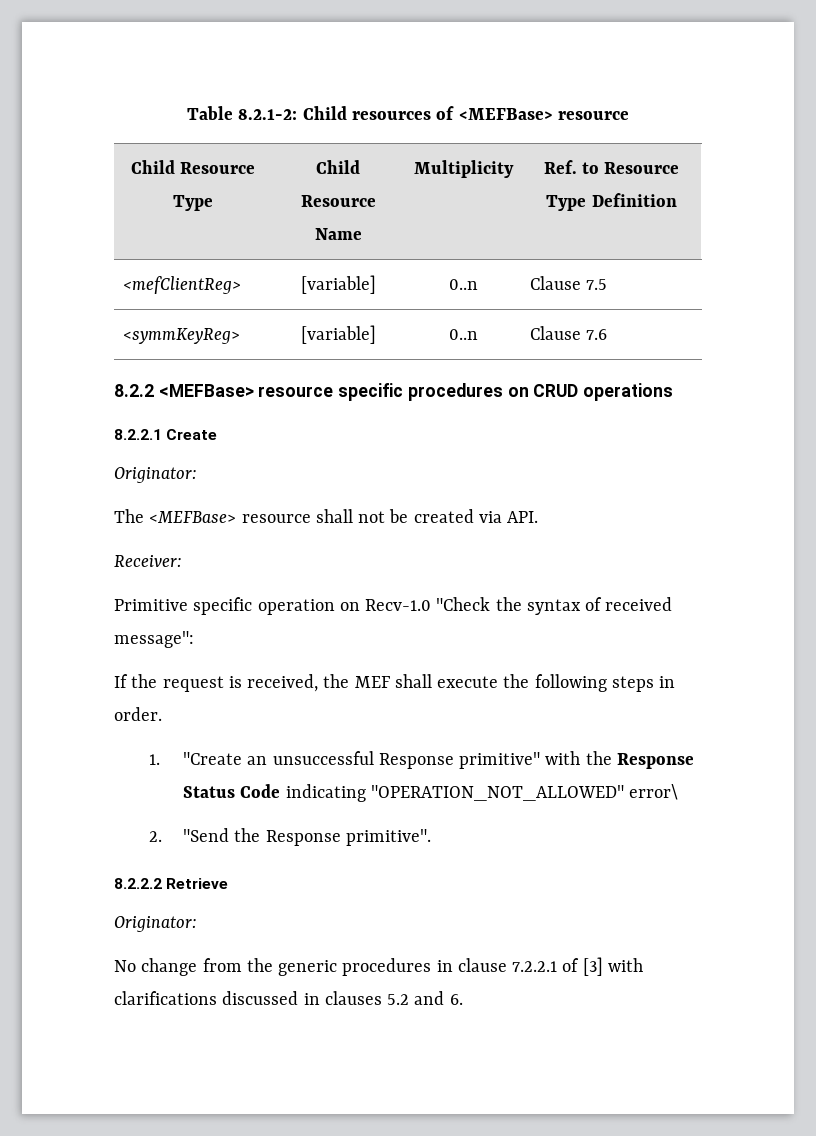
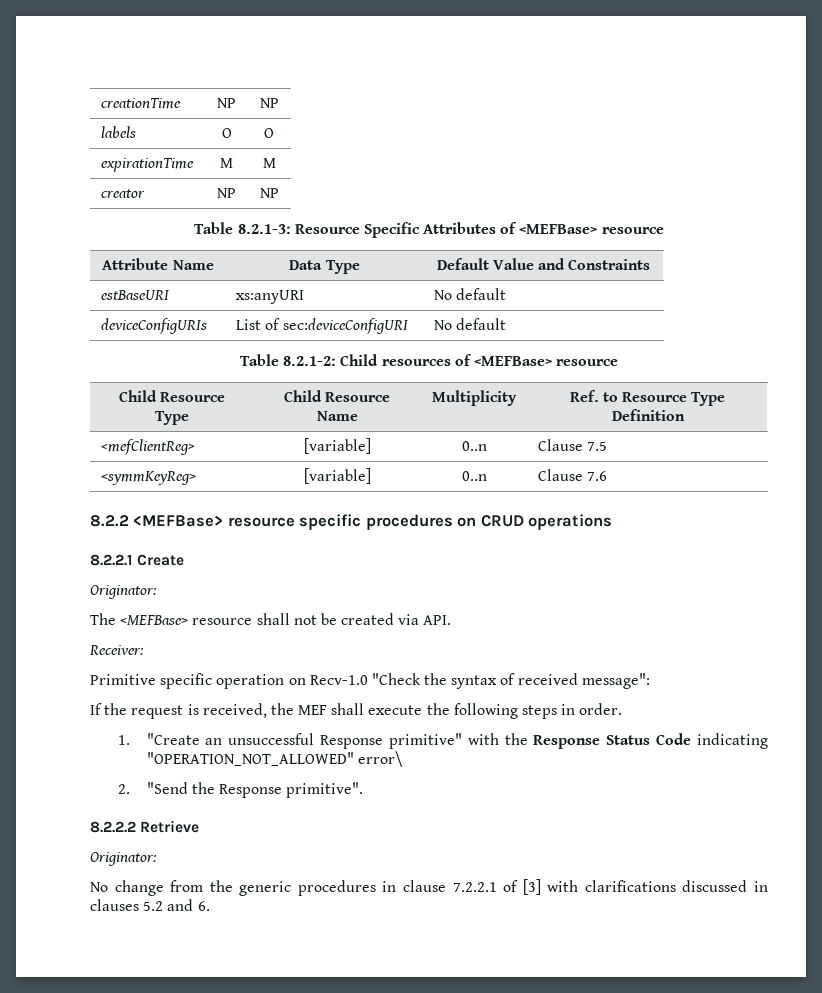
(187, 113) none -> [101,98,182,109] [217,98,236,108] [259,98,279,108] [101,126,137,138] [221,128,232,138] [264,128,274,138] [101,158,195,172] [220,158,233,168] [262,158,276,168] [101,189,146,198] [217,188,236,198] [259,188,279,198] [194,222,664,238] [102,258,214,270] [289,260,360,274] [436,258,651,270] [101,290,170,300] [236,290,305,304] [434,288,507,300] [101,318,208,334] [236,318,408,334] [434,318,507,330] creationTime | NP | NP // labels | O | O // expirationTime | M | M // creator | NP | NP // Table 8.2.1-3: Resource Specific Attributes of <MEFBase> resource // Attribute Name | Data Type | Default Value and Constraints // estBaseURI | xs:anyURI | No default // deviceConfigURIs | List of sec:deviceConfigURI | No default //

